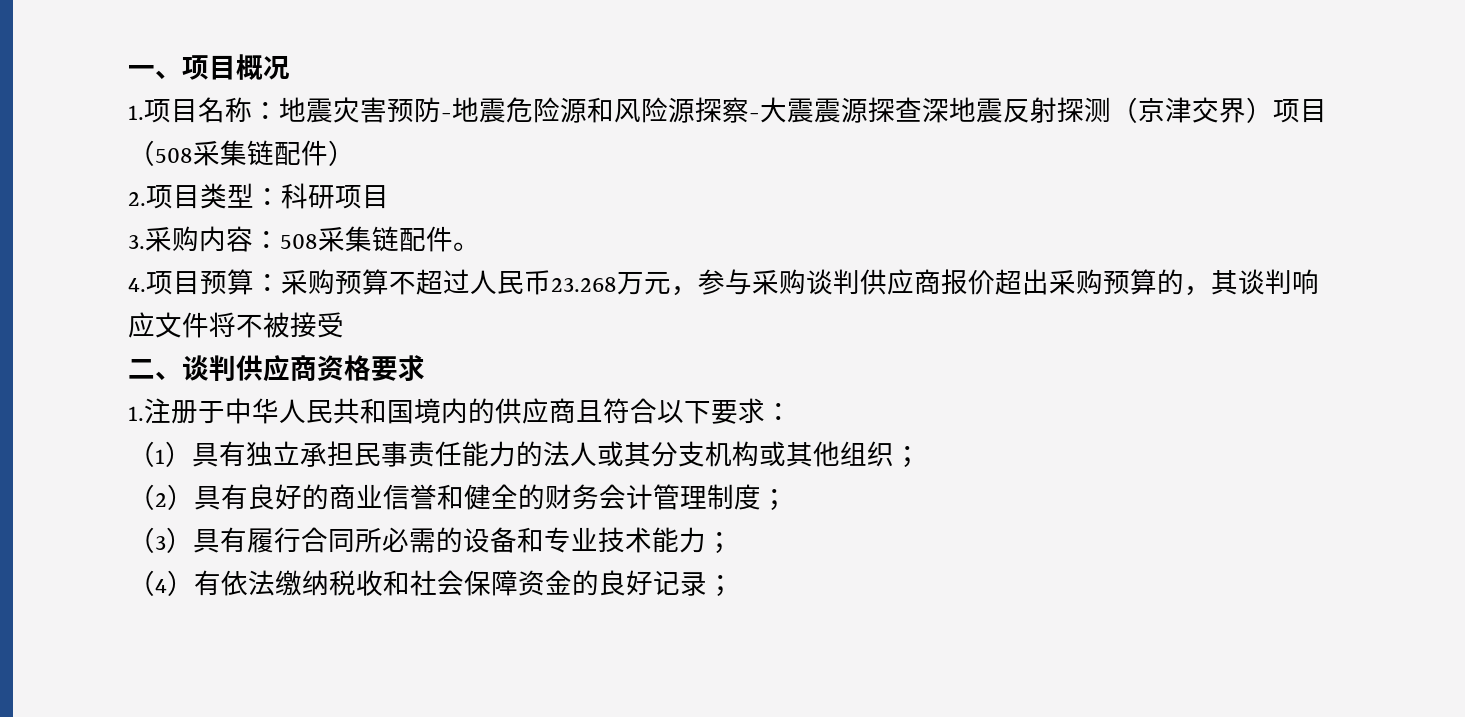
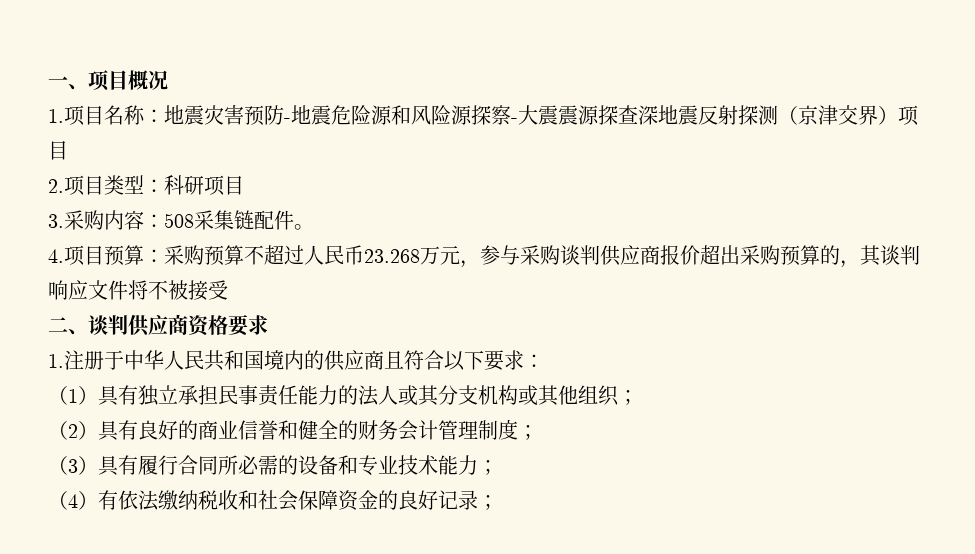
[128,140,355,166] （508采集链配件） -> (68, 150) none

